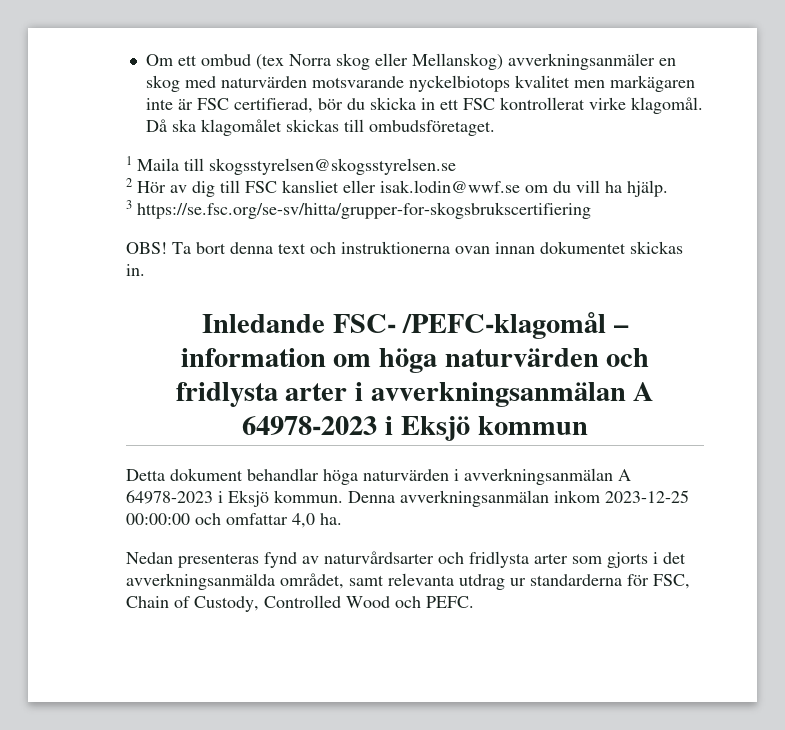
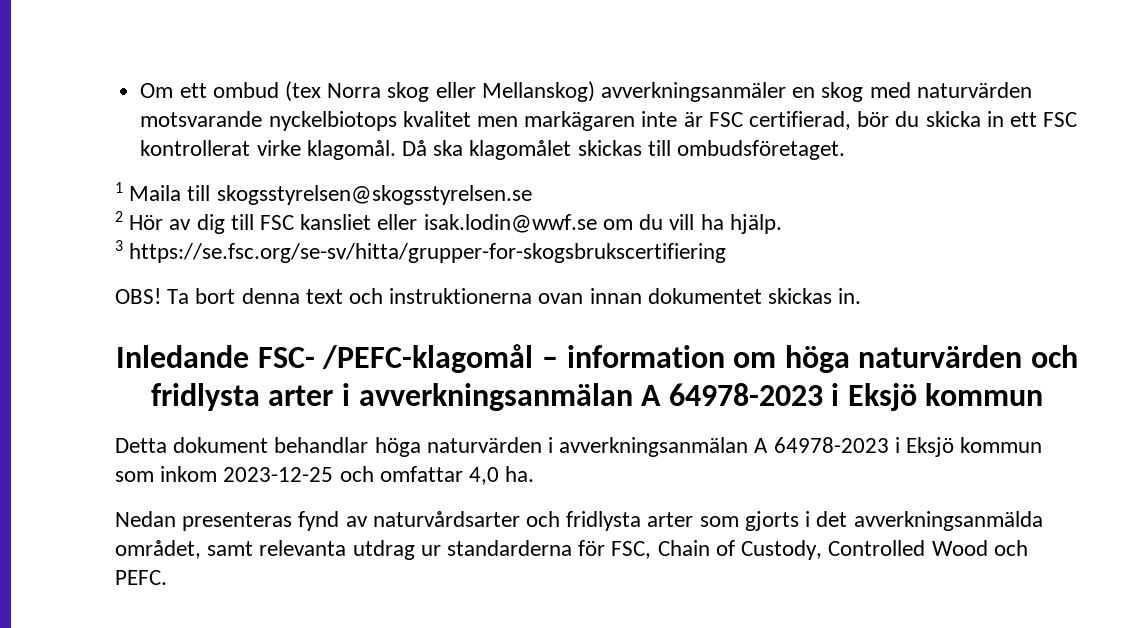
[274,490,549,507] kommun. Denna avverkningsanmälan -> [960,437,1043,453] [115,471,154,482] kommun som
[126,513,190,525] 00:00:00 -> (334, 474) none

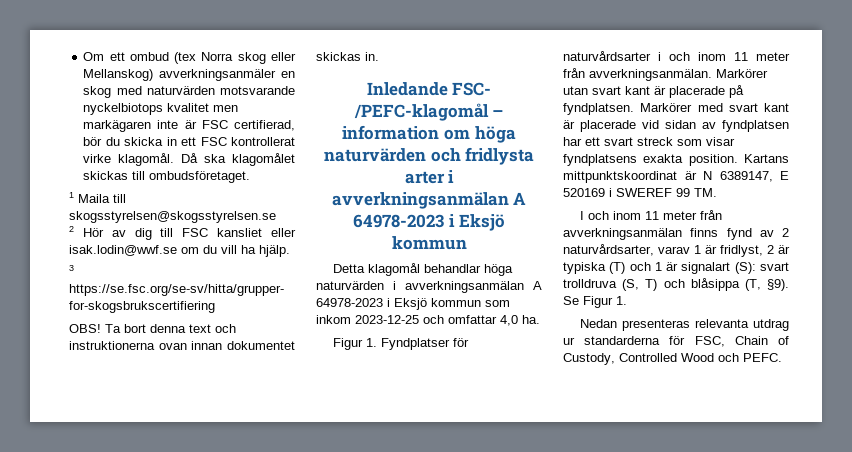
[173,437,269,453] dokument -> [368,263,421,276] klagomål
[115,511,1043,531] [115,540,254,559] Nedan presenteras fynd av naturvårdsarter och fridlysta arter som gjorts i det avverkningsanmälda området, samt -> [333,338,470,350] [563,51,790,61] [563,68,768,81] [563,85,744,98] [563,103,789,115] [563,120,789,132] [563,137,735,146] [563,154,789,166] [563,171,789,183] [563,188,717,197] [580,210,723,220] [563,228,789,240] [563,244,790,257] [563,262,789,274] [563,278,789,291] [563,296,627,308] [580,319,691,331] Figur 1. Fyndplatser för naturvårdsarter i och inom 11 meter från avverkningsanmälan. Markörer utan svart kant är placerade på fyndplatsen. Markörer med svart kant är placerade vid sidan av fyndplatsen har ett svart streck som visar fyndplatsens exakta position. Kartans mittpunktskoordinat är N 6389147, E 520169 i SWEREF 99 TM. // I och inom 11 meter från avverkningsanmälan finns fynd av 2 naturvårdsarter, varav 1 är fridlyst, 2 är typiska (T) och 1 är signalart (S): svart trolldruva (S, T) och blåsippa (T, §9). Se Figur 1. // Nedan presenteras

